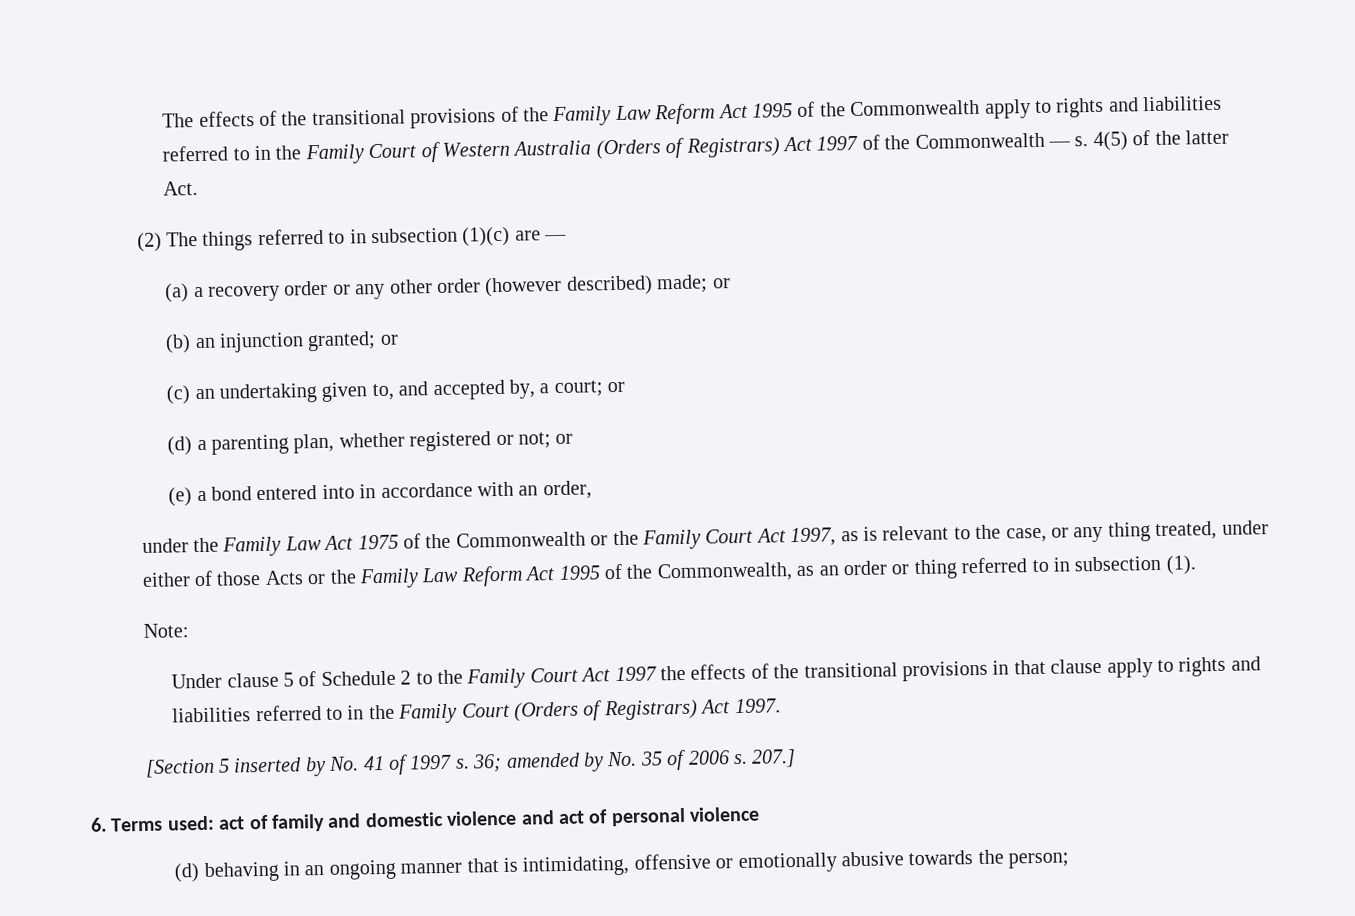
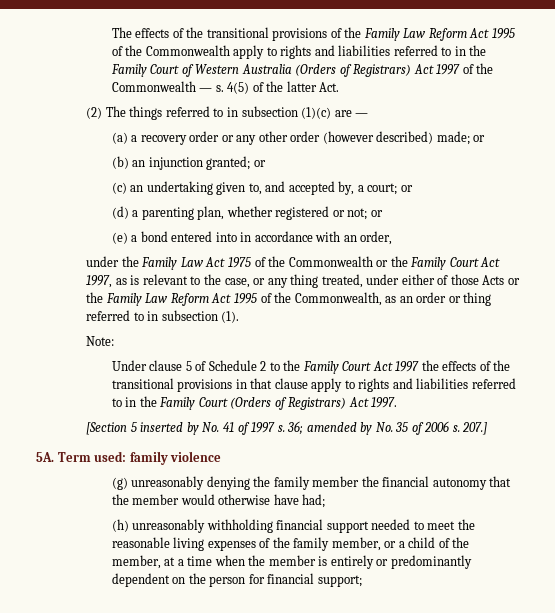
[90,806,761,832] [174,849,1070,883] 6. Terms used: act of family and domestic violence and act of personal violence // (d) behaving in an ongoing manner that is intimidating, offensive or emotionally abusive towards the person; -> [36,451,222,465] [111,476,512,490] [111,494,326,508] [111,519,475,533] [111,537,470,551] [111,555,472,569] [111,573,362,587] 5A. Term used: family violence // (g) unreasonably denying the family member the financial autonomy that the member would otherwise have had; // (h) unreasonably withholding financial support needed to meet the reasonable living expenses of the family member, or a child of the member, at a time when the member is entirely or predominantly dependent on the person for financial support;

